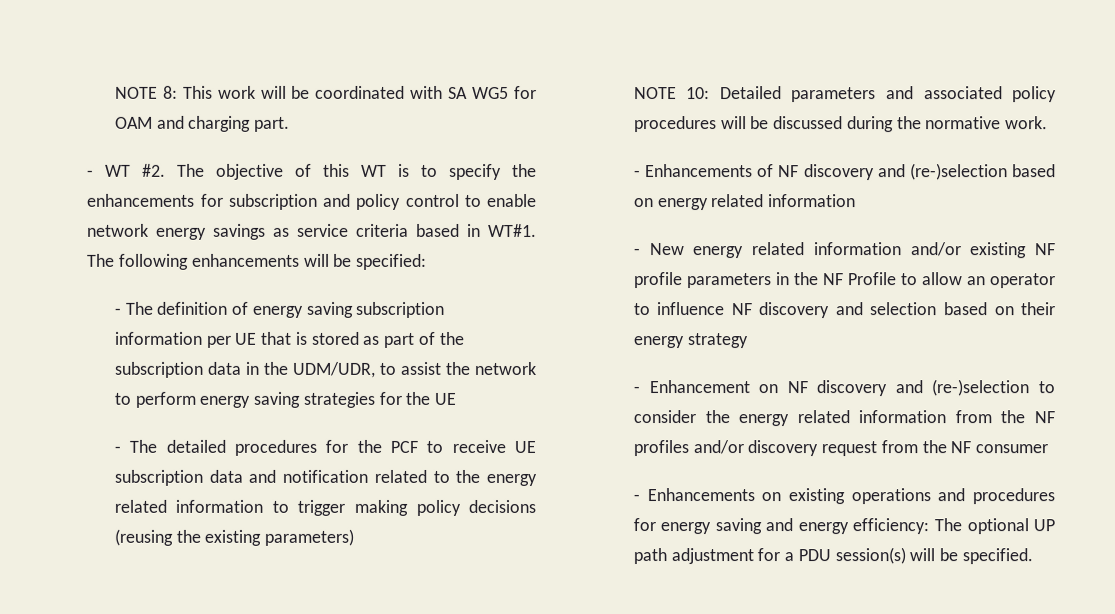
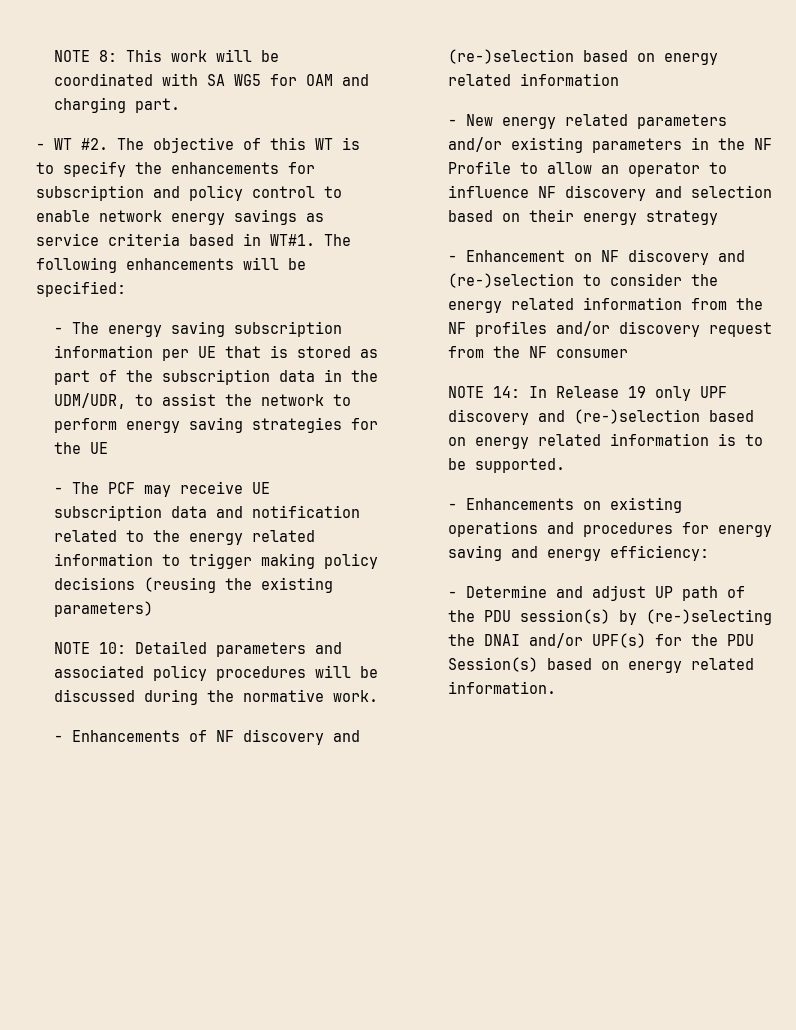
[156,301,250,315] definition of -> (99, 328) none
[165,439,444,456] detailed procedures for the PCF to -> [107,482,171,497] PCF may
[813,242,902,256] information -> [636,114,727,129] parameters
[1035,243,1056,256] [633,272,683,289] NF profile -> (583, 145) none
(1049, 449) none -> [447,386,727,401] [447,409,754,425] [447,433,763,449] [447,458,565,473] // NOTE 14: In Release 19 only UPF discovery and (re-)selection based on energy related information is to be supported.
[933,518,1055,535] [632,547,1033,565] The optional UP path adjustment for a PDU session(s) will be specified. -> [447,585,745,601] [447,609,772,625] [447,633,754,648] [447,657,754,673] [447,681,556,694] // - Determine and adjust UP path of the PDU session(s) by (re-)selecting the DNAI and/or UPF(s) for the PDU Session(s) based on energy related information.

